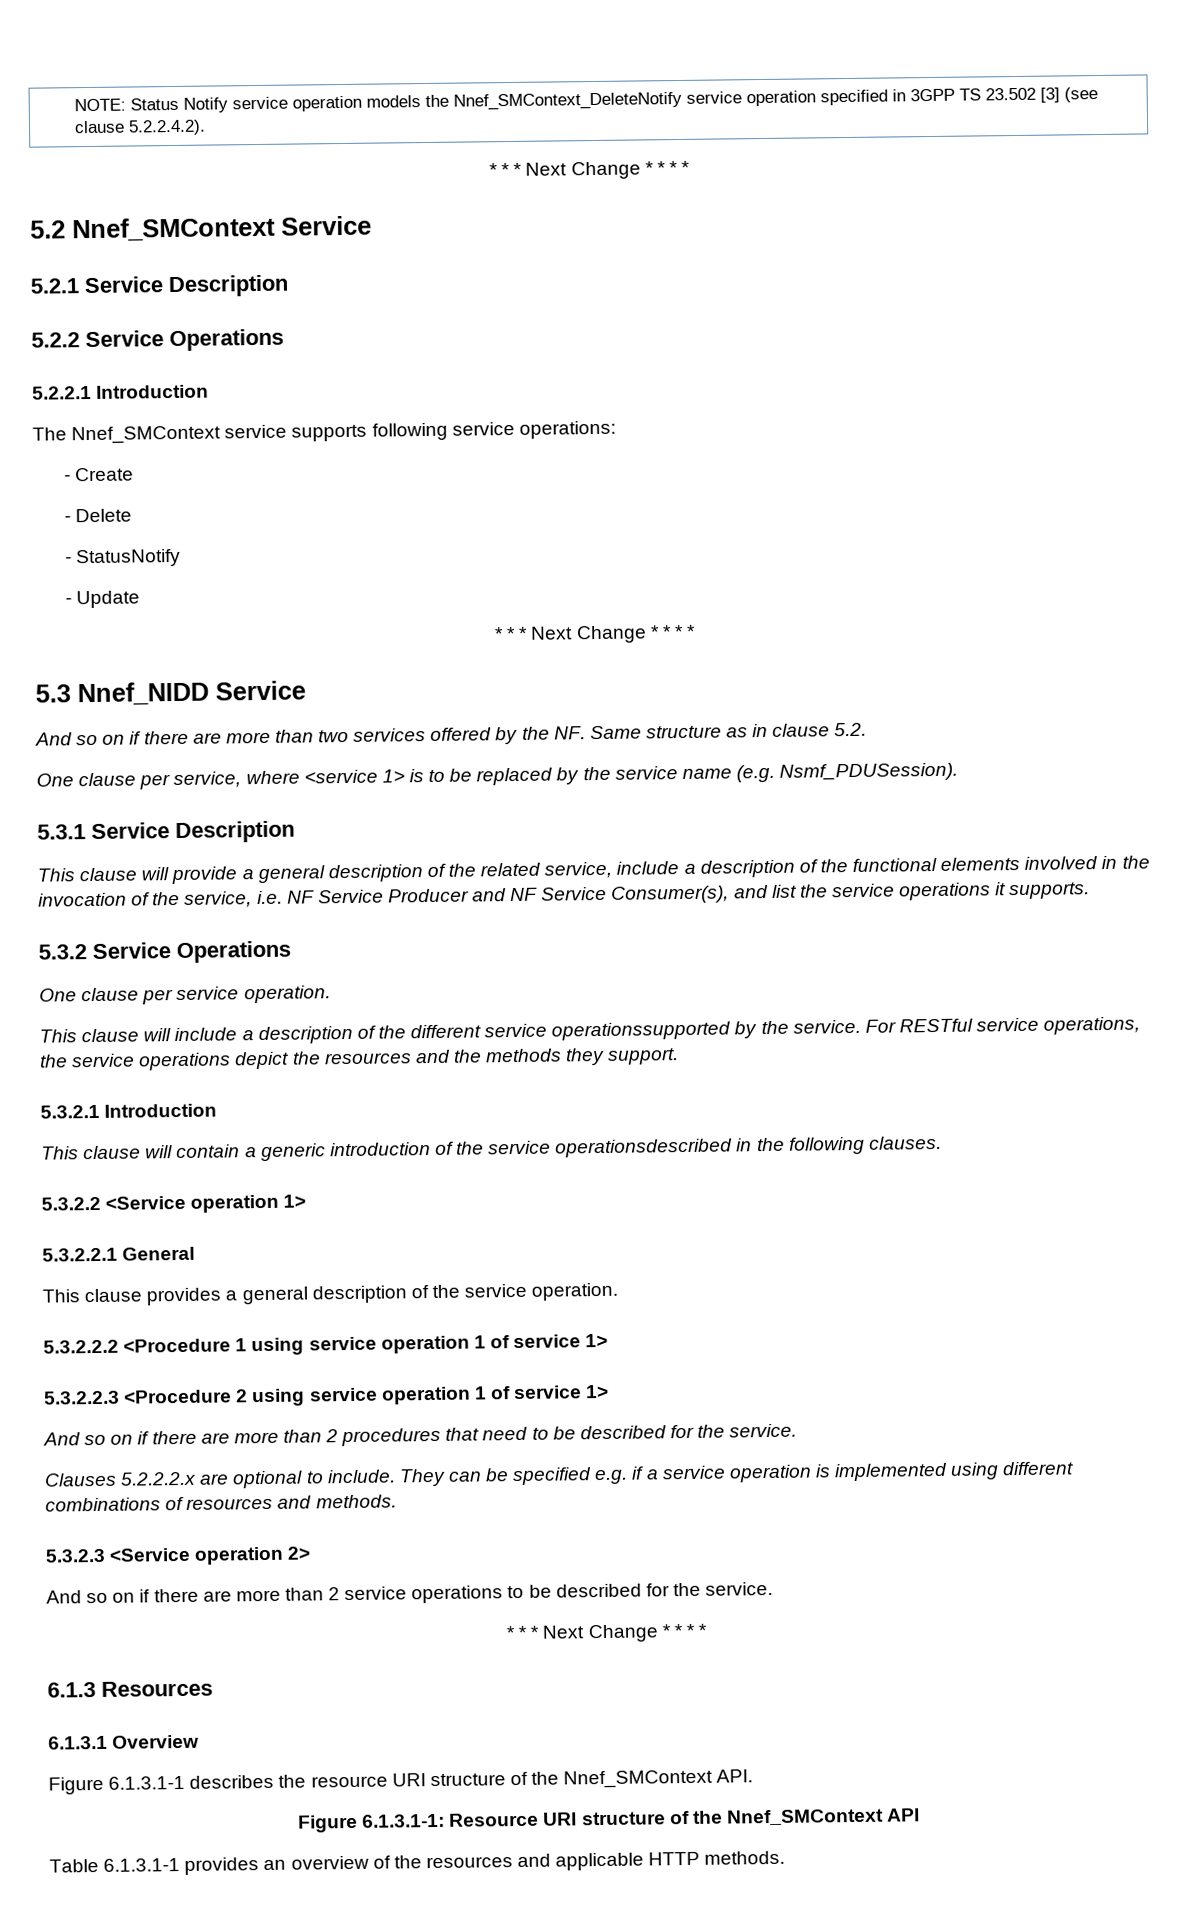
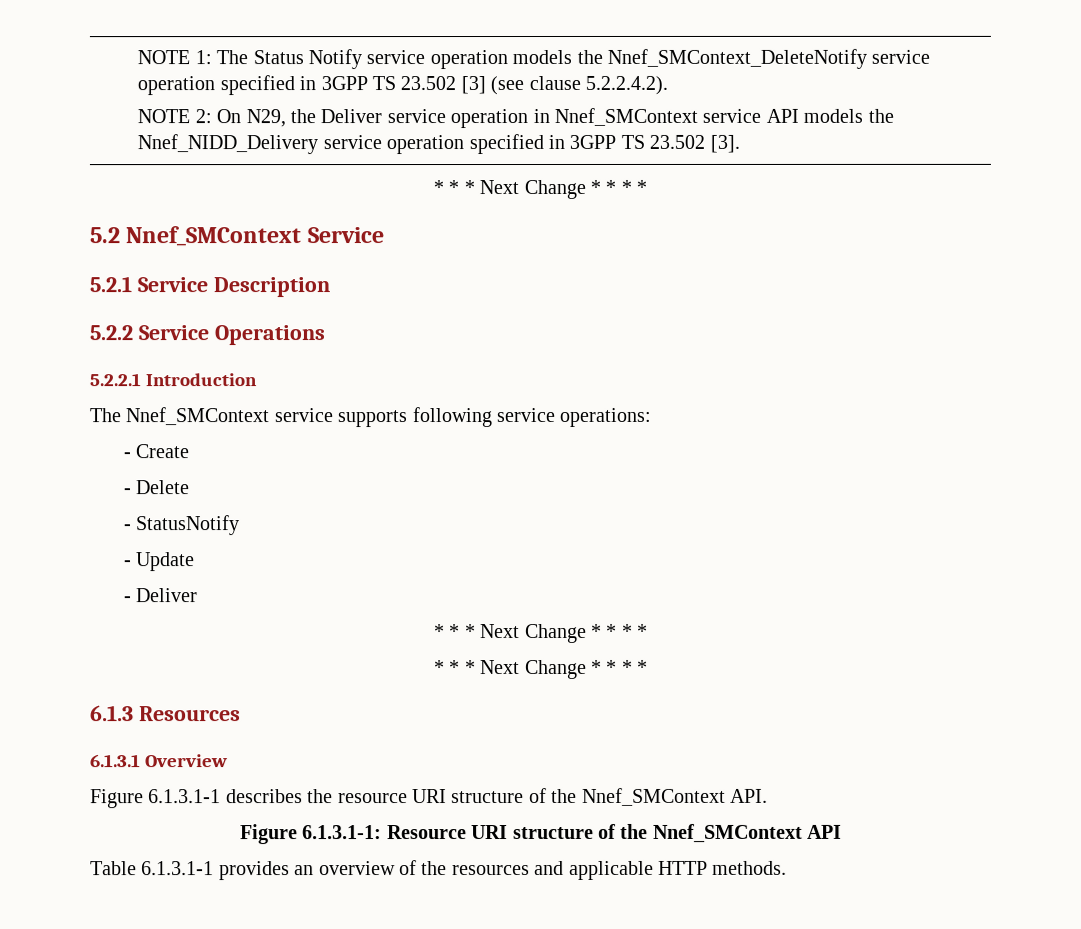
[74,98,127,112] NOTE: -> [137,50,249,65] NOTE 1: The
(207, 127) none -> [137,107,894,129] [137,133,740,155] // NOTE 2: On N29, the Deliver service operation in Nnef_SMContext service API models the Nnef_NIDD_Delivery service operation specified in 3GPP TS 23.502 [3].
[493,624,697,644] [35,680,306,706] [35,722,868,746] [36,762,959,790] [37,820,295,844] [37,855,1150,885] [38,882,1091,908] [38,940,291,964] [39,985,331,1005] [39,1016,1141,1045] [40,1047,680,1071] [40,1103,218,1119] [41,1135,942,1162] [41,1194,307,1213] [42,1246,196,1262] [42,1282,619,1306] [43,1333,609,1356] [44,1384,610,1407] [43,1423,798,1447] [44,1461,1075,1489] [45,1494,397,1512] [45,1546,312,1565] [46,1581,774,1604] // * * * Next Change * * * * // 5.3 Nnef_NIDD Service // And so on if there are more than two services offered by the NF. Same structure as in clause 5.2. // One clause per service, where <service 1> is to be replaced by the service name (e.g. Nsmf_PDUSession). // 5.3.1 Service Description // This clause will provide a general description of the related service, include a description of the functional elements involved in the invocation of the service, i.e. NF Service Producer and NF Service Consumer(s), and list the service operations it supports. // 5.3.2 Service Operations // One clause per service operation. // This clause will include a description of the different service operationssupported by the service. For RESTful service operations, the service operations depict the resources and the methods they support. // 5.3.2.1 Introduction // This clause will contain a generic introduction of the service operationsdescribed in the following clauses. // 5.3.2.2 <Service operation 1> // 5.3.2.2.1 General // This clause provides a general description of the service operation. // 5.3.2.2.2 <Procedure 1 using service operation 1 of service 1> // 5.3.2.2.3 <Procedure 2 using service operation 1 of service 1> // And so on if there are more than 2 procedures that need to be described for the service. // Clauses 5.2.2.2.x are optional to include. They can be specified e.g. if a service operation is implemented using different combinations of resources and methods. // 5.3.2.3 <Service operation 2> // And so on if there are more than 2 service operations to be described for the service. -> [123,588,198,603] [433,623,649,644] // - Deliver // * * * Next Change * * * *

